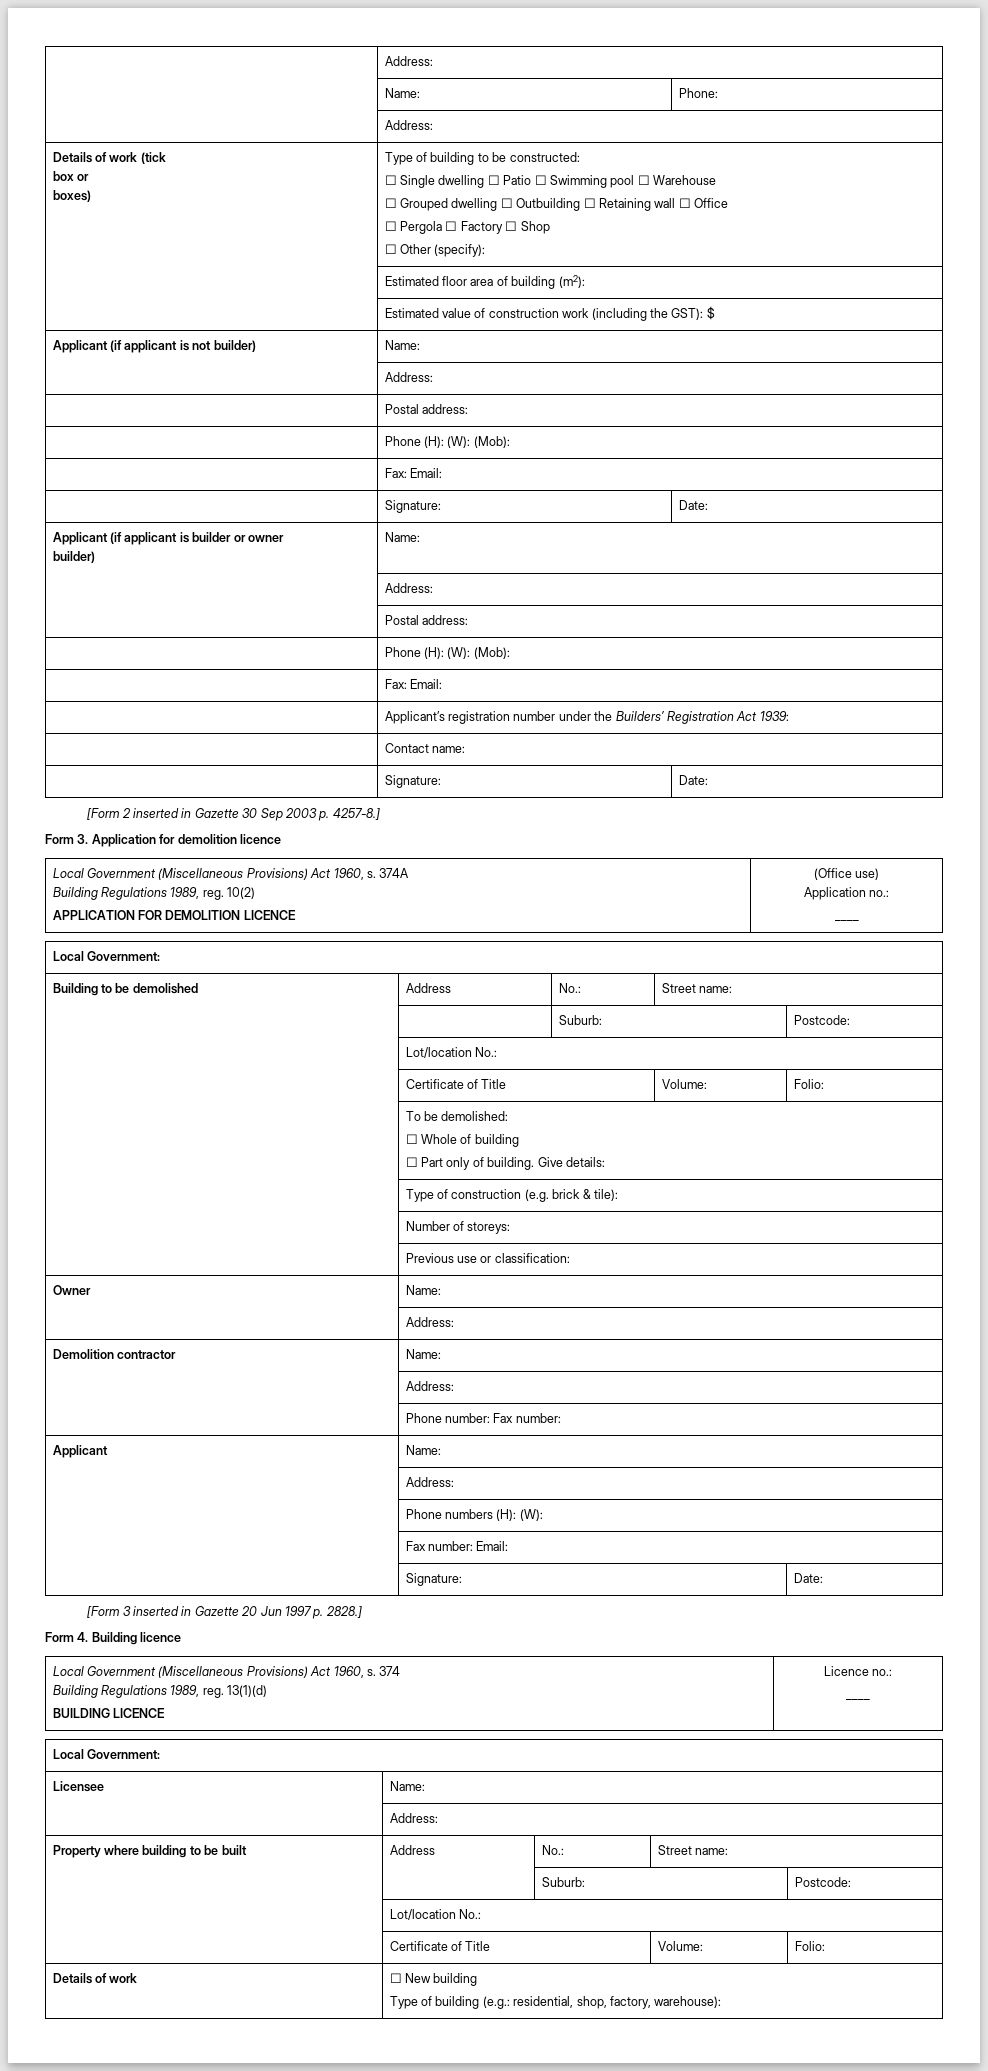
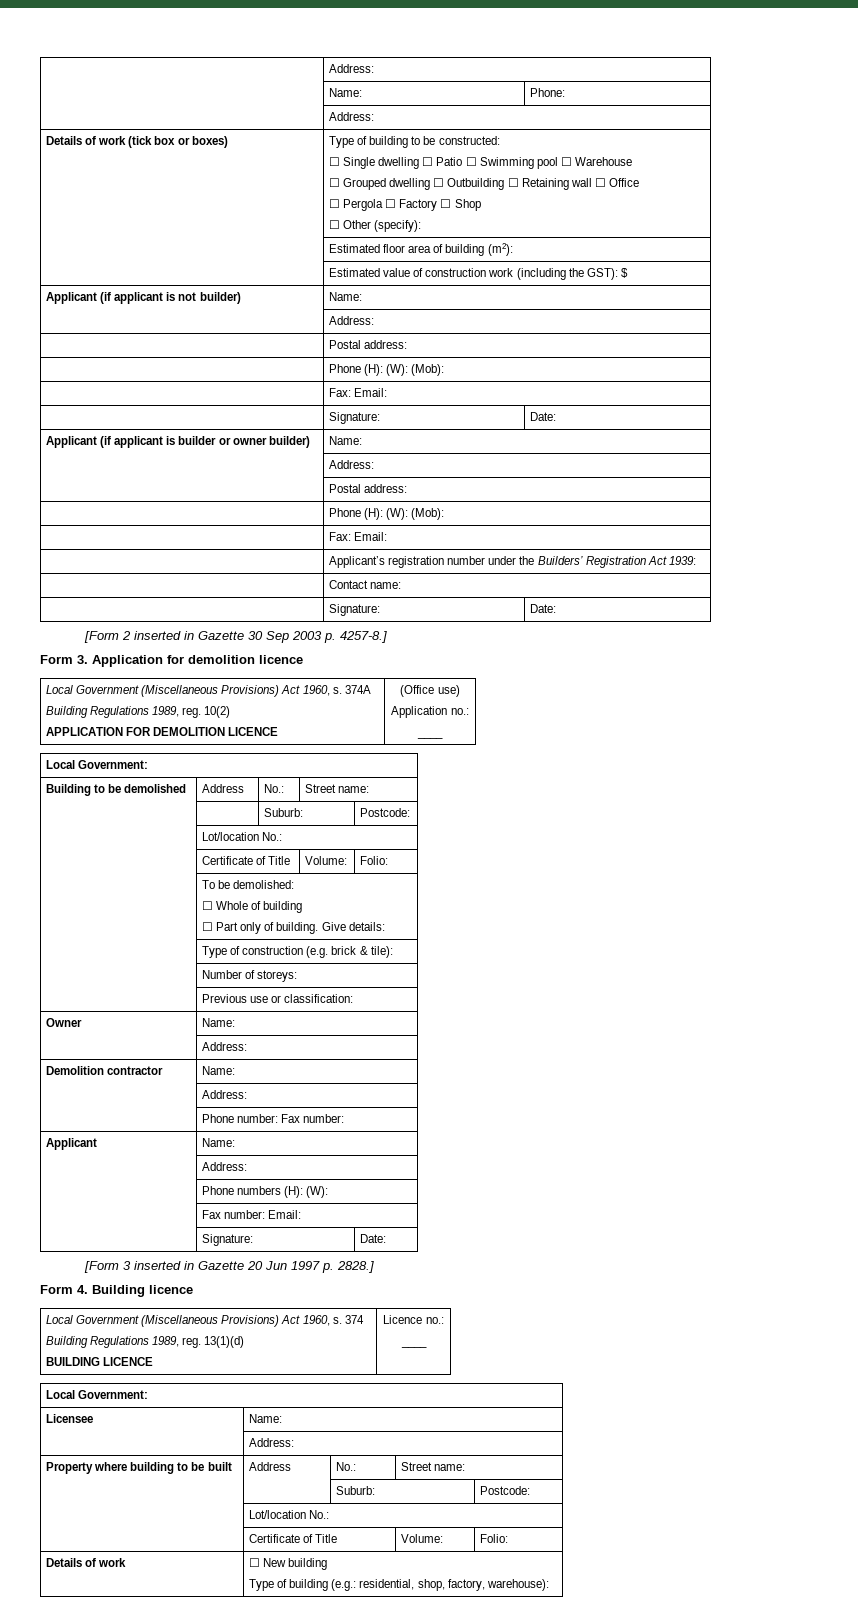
(166, 158) // -> (153, 142) none
(90, 177) // -> (190, 141) none
(284, 538) // -> (267, 441) none

